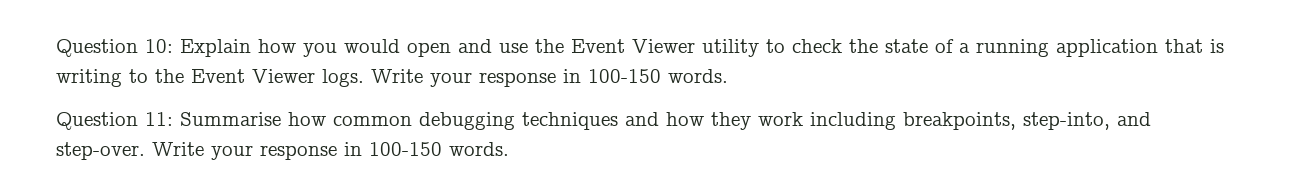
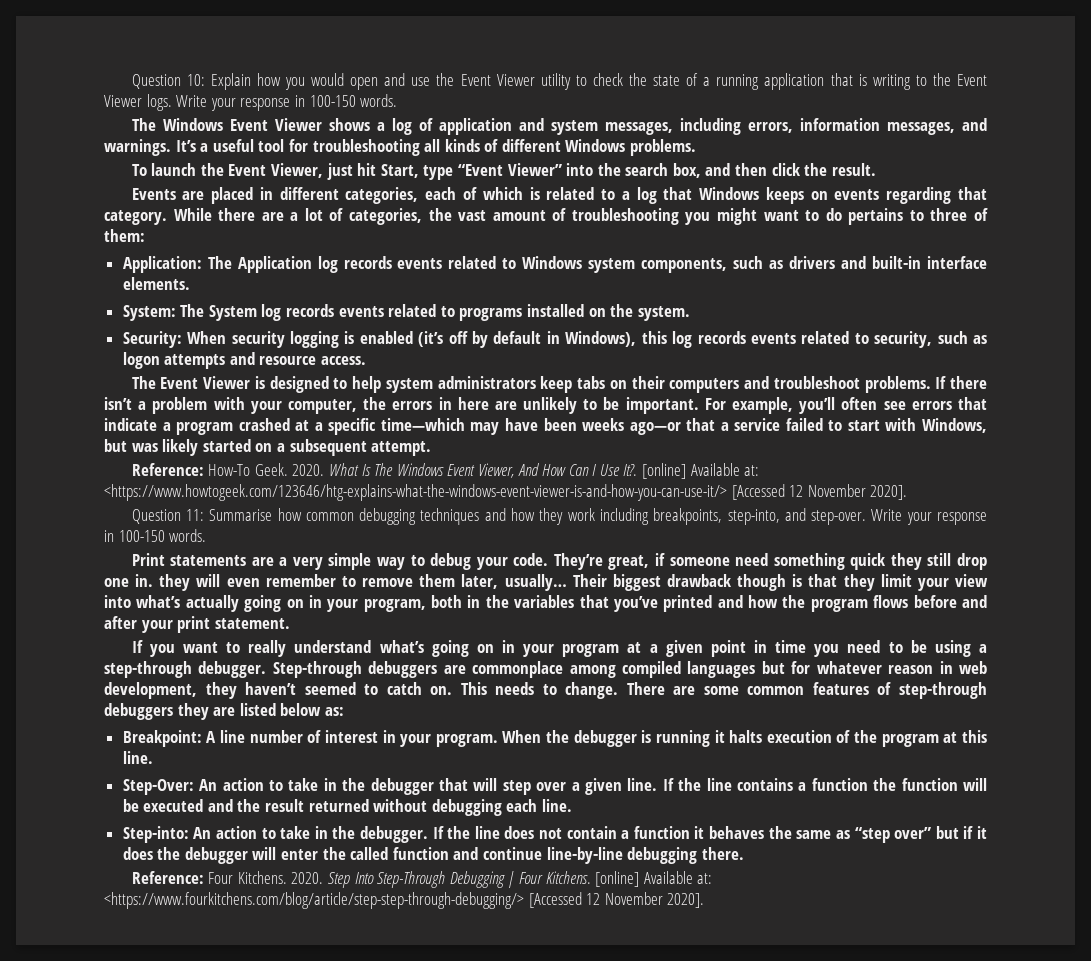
(728, 76) none -> [131,118,988,135] [104,139,697,156] [131,163,876,180] [131,187,988,204] [104,208,988,225] [104,229,145,242] [122,256,987,273] [122,277,190,290] [122,304,690,321] [122,331,987,348] [122,352,367,369] [131,376,987,393] [104,397,987,414] [104,418,987,435] [104,439,432,456] [131,463,760,479] [104,484,908,501] // The Windows Event Viewer shows a log of application and system messages, including errors, information messages, and warnings. It’s a useful tool for troubleshooting all kinds of different Windows problems. // To launch the Event Viewer, just hit Start, type “Event Viewer” into the search box, and then click the result. // Events are placed in different categories, each of which is related to a log that Windows keeps on events regarding that category. While there are a lot of categories, the vast amount of troubleshooting you might want to do pertains to three of them: // Application: The Application log records events related to Windows system components, such as drivers and built-in interface elements. // System: The System log records events related to programs installed on the system. // Security: When security logging is enabled (it’s off by default in Windows), this log records events related to security, such as logon attempts and resource access. // The Event Viewer is designed to help system administrators keep tabs on their computers and troubleshoot problems. If there isn’t a problem with your computer, the errors in here are unlikely to be important. For example, you’ll often see errors that indicate a program crashed at a specific time—which may have been weeks ago—or that a service failed to start with Windows, but was likely started on a subsequent attempt. // Reference: How-To Geek. 2020. What Is The Windows Event Viewer, And How Can I Use It?. [online] Available at: <https://www.howtogeek.com/123646/htg-explains-what-the-windows-event-viewer-is-and-how-you-can-use-it/> [Accessed 12 November 2020].
(509, 149) none -> [131,553,987,570] [104,574,988,591] [104,595,987,612] [104,616,290,633] [131,640,988,657] [104,661,988,678] [104,682,987,699] [104,703,344,720] [122,730,987,747] [122,751,153,764] [122,778,987,795] [122,799,573,816] [122,826,987,843] [122,847,744,864] [131,871,713,888] [104,892,705,909] // Print statements are a very simple way to debug your code. They’re great, if someone need something quick they still drop one in. they will even remember to remove them later, usually… Their biggest drawback though is that they limit your view into what’s actually going on in your program, both in the variables that you’ve printed and how the program flows before and after your print statement. // If you want to really understand what’s going on in your program at a given point in time you need to be using a step-through debugger. Step-through debuggers are commonplace among compiled languages but for whatever reason in web development, they haven’t seemed to catch on. This needs to change. There are some common features of step-through debuggers they are listed below as: // Breakpoint: A line number of interest in your program. When the debugger is running it halts execution of the program at this line. // Step-Over: An action to take in the debugger that will step over a given line. If the line contains a function the function will be executed and the result returned without debugging each line. // Step-into: An action to take in the debugger. If the line does not contain a function it behaves the same as “step over” but if it does the debugger will enter the called function and continue line-by-line debugging there. // Reference: Four Kitchens. 2020. Step Into Step-Through Debugging | Four Kitchens. [online] Available at: <https://www.fourkitchens.com/blog/article/step-step-through-debugging/> [Accessed 12 November 2020].

